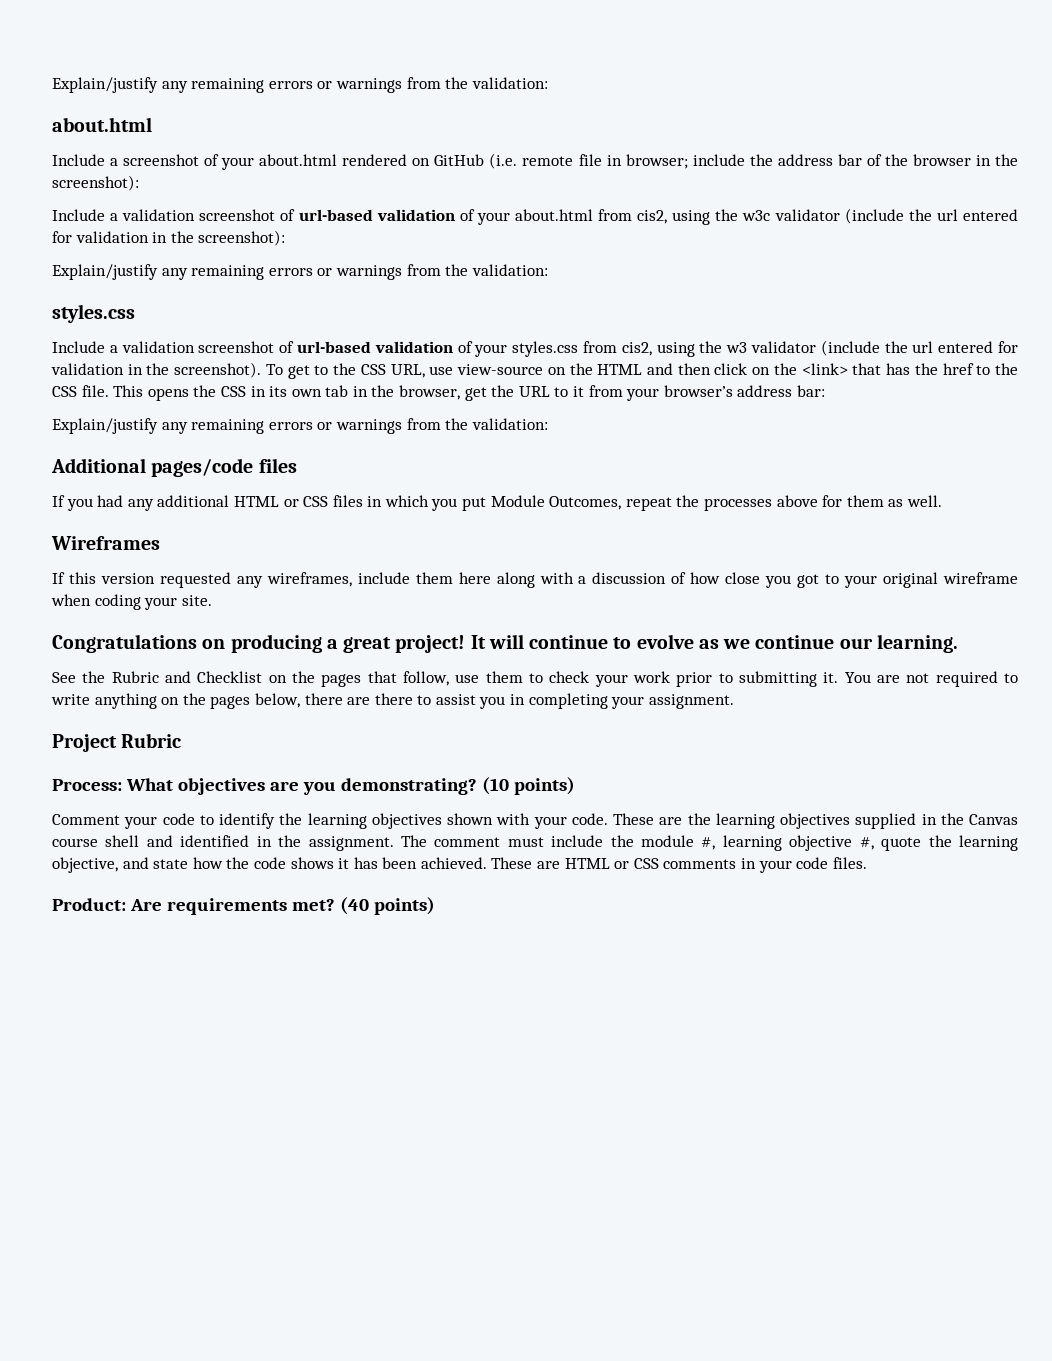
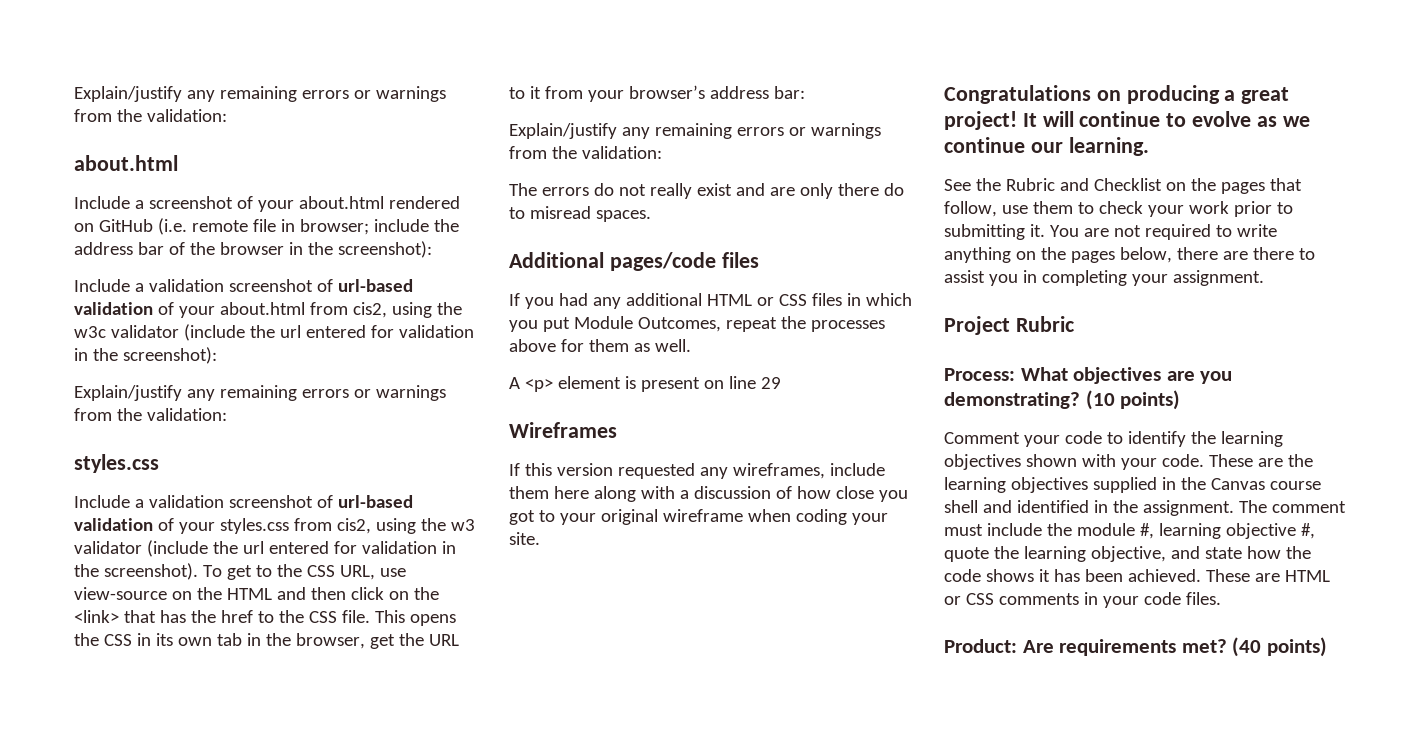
(548, 424) none -> [509,183,904,199] [509,206,651,222] // The errors do not really exist and are only there do to misread spaces.
(942, 501) none -> [509,376,781,392] // A <p> element is present on line 29

